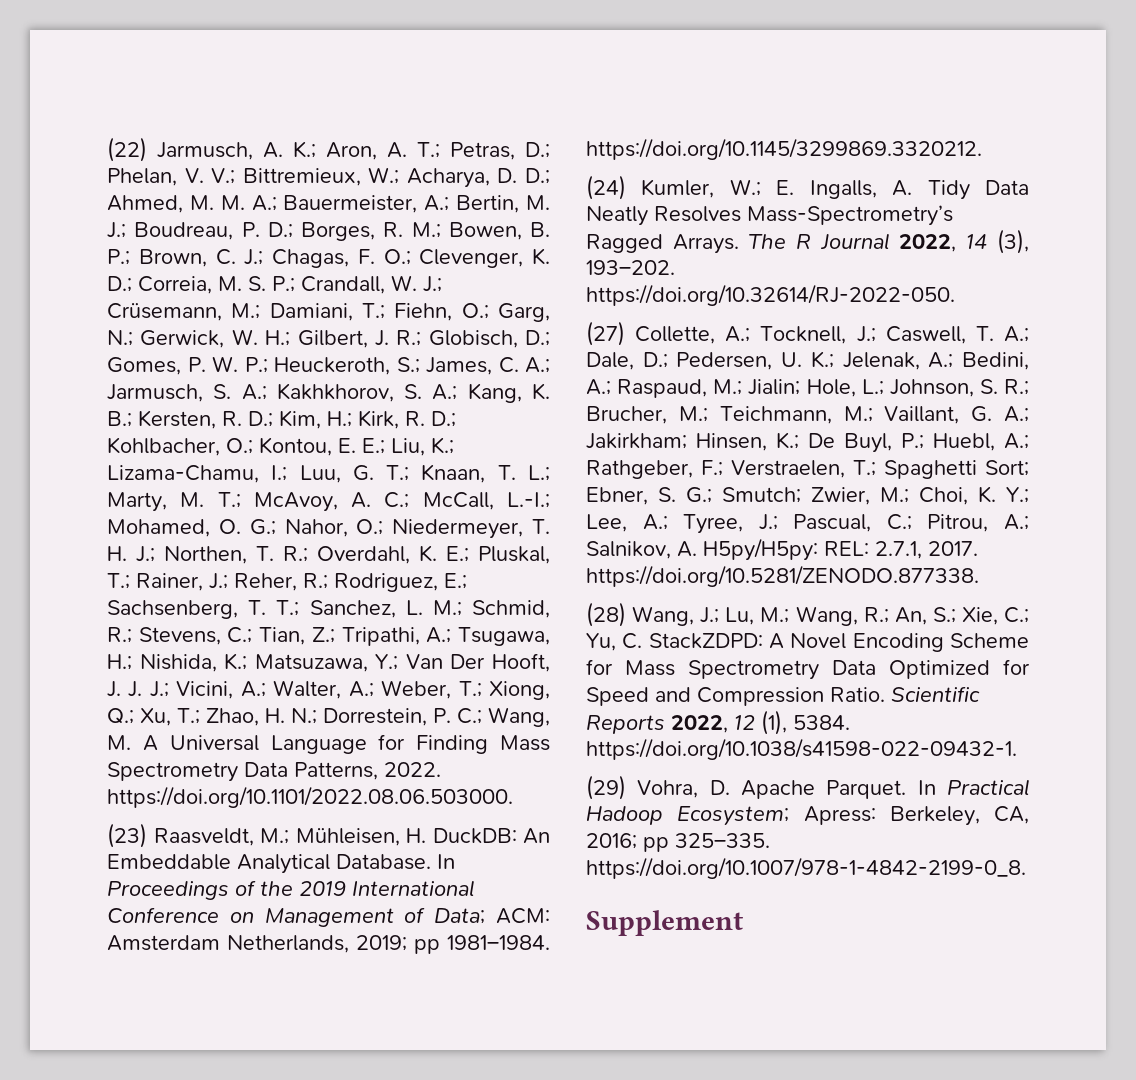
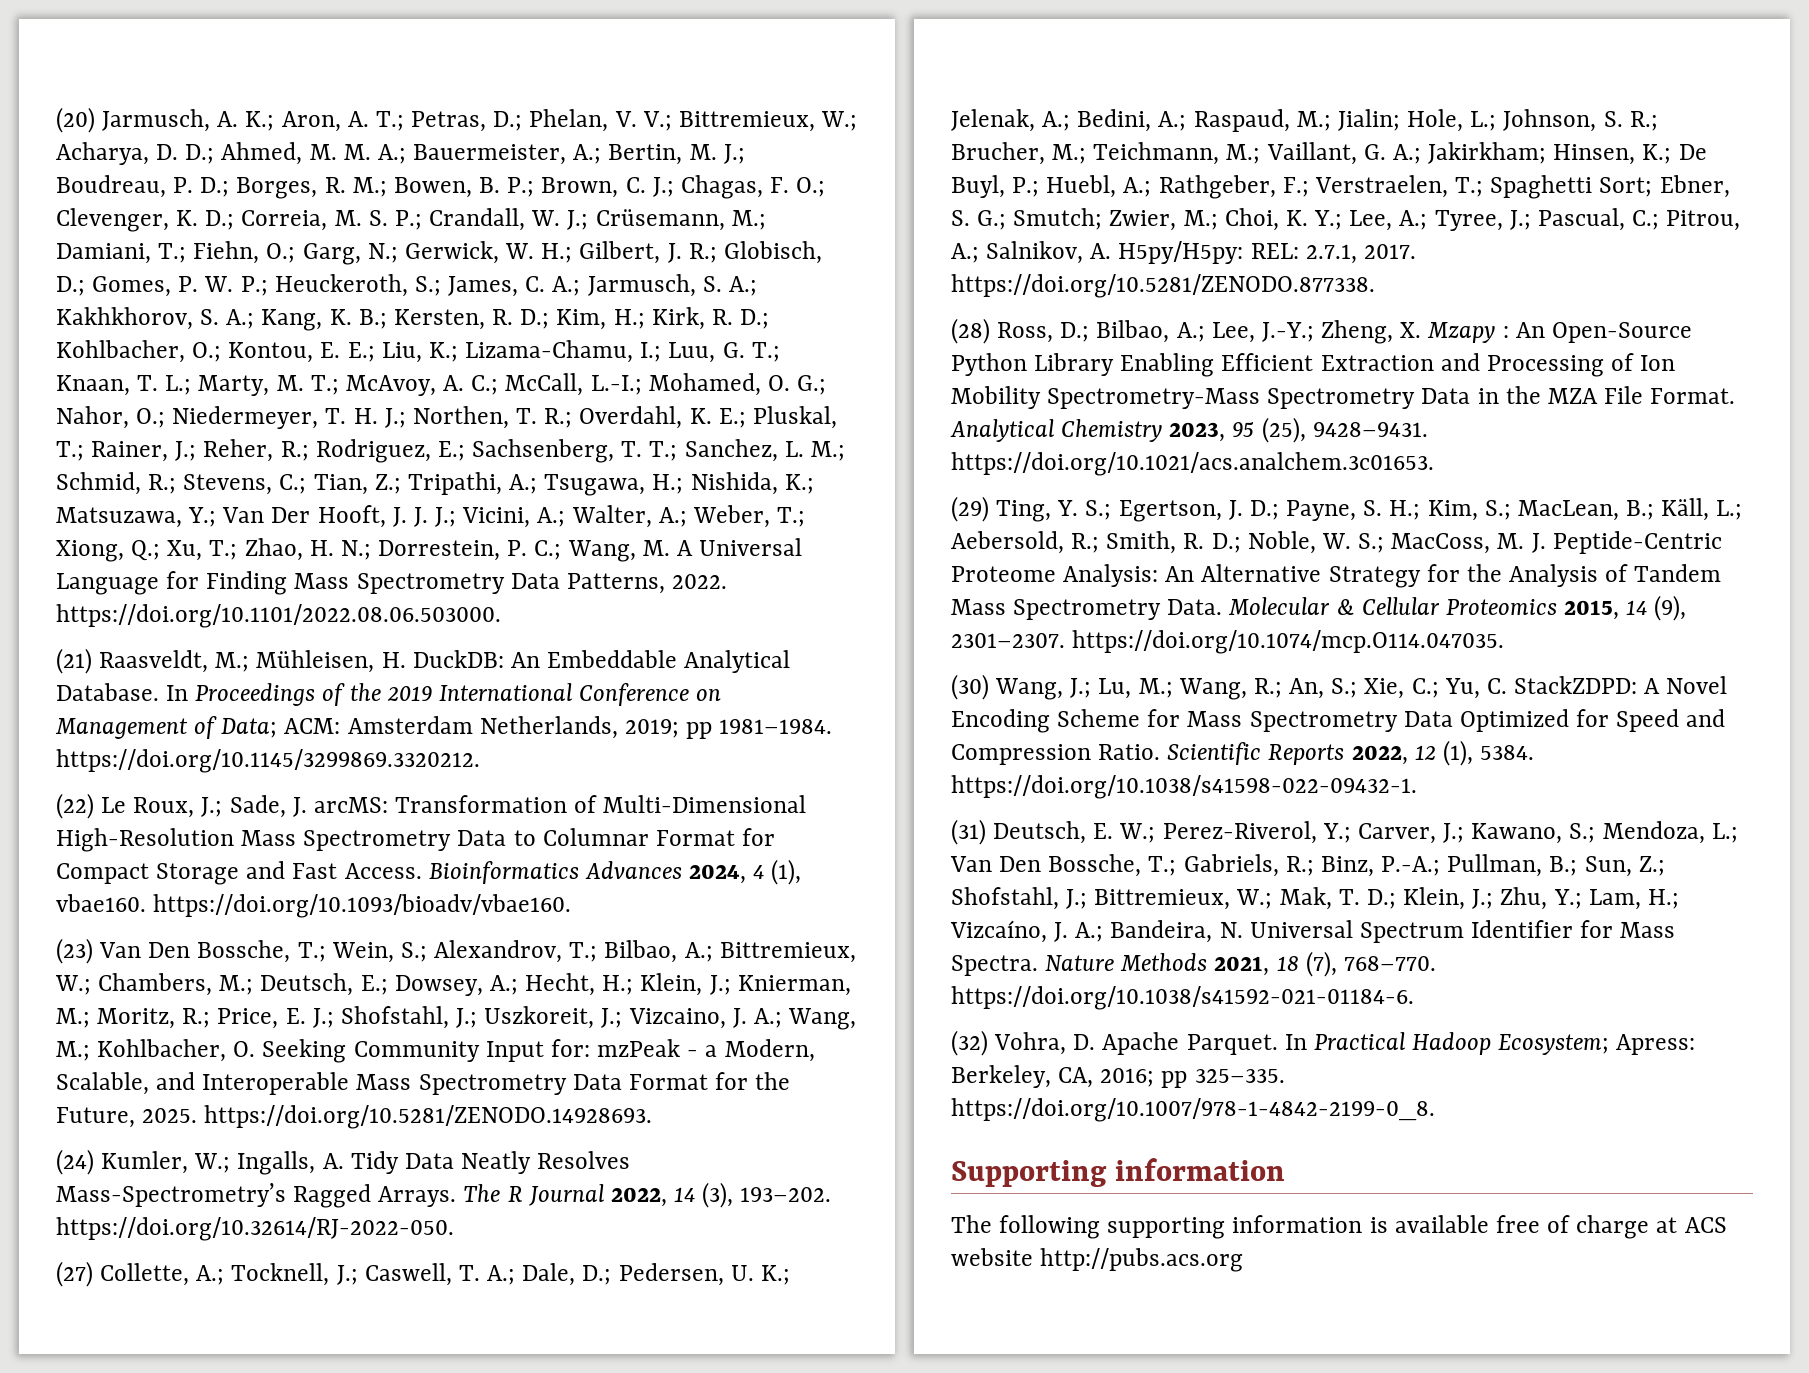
[107,137,147,162] (22) -> [56,107,95,133] (20)
[107,823,147,848] (23) -> [56,648,92,674] (21)
(982, 149) none -> [56,793,807,819] [56,828,776,852] [56,859,802,885] [56,894,572,918] [56,938,856,964] [55,973,851,996] [56,1006,857,1030] [56,1039,815,1063] [56,1072,791,1095] [56,1105,653,1129] // (22) Le Roux, J.; Sade, J. arcMS: Transformation of Multi-Dimensional High-Resolution Mass Spectrometry Data to Columnar Format for Compact Storage and Fast Access. Bioinformatics Advances 2024, 4 (1), vbae160. https://doi.org/10.1093/bioadv/vbae160. // (23) Van Den Bossche, T.; Wein, S.; Alexandrov, T.; Bilbao, A.; Bittremieux, W.; Chambers, M.; Deutsch, E.; Dowsey, A.; Hecht, H.; Klein, J.; Knierman, M.; Moritz, R.; Price, E. J.; Shofstahl, J.; Uszkoreit, J.; Vizcaino, J. A.; Wang, M.; Kohlbacher, O. Seeking Community Input for: mzPeak - a Modern, Scalable, and Interoperable Mass Spectrometry Data Format for the Future, 2025. https://doi.org/10.5281/ZENODO.14928693.
[776,180,795,195] E. -> (231, 1163) none
(626, 614) none -> [997,320,1692,344] [951,353,1676,377] [951,386,1736,409] [950,417,1428,443] [951,452,1434,476] [951,496,1743,522] [951,531,1722,554] [951,564,1722,588] [951,595,1687,621] [951,630,1505,654] [951,674,989,700] Ross, D.; Bilbao, A.; Lee, J.-Y.; Zheng, X. Mzapy : An Open-Source Python Library Enabling Efficient Extraction and Processing of Ion Mobility Spectrometry-Mass Spectrometry Data in the MZA File Format. Analytical Chemistry 2023, 95 (25), 9428–9431. https://doi.org/10.1021/acs.analchem.3c01653. // (29) Ting, Y. S.; Egertson, J. D.; Payne, S. H.; Kim, S.; MacLean, B.; Käll, L.; Aebersold, R.; Smith, R. D.; Noble, W. S.; MacCoss, M. J. Peptide-Centric Proteome Analysis: An Alternative Strategy for the Analysis of Tandem Mass Spectrometry Data. Molecular & Cellular Proteomics 2015, 14 (9), 2301–2307. https://doi.org/10.1074/mcp.O114.047035. // (30)
[586,775,626,800] (29) -> [951,819,1738,845] [950,854,1665,877] [951,887,1679,910] [950,920,1676,943] [951,951,1436,977] [951,986,1414,1010] [951,1030,988,1056] (31) Deutsch, E. W.; Perez-Riverol, Y.; Carver, J.; Kawano, S.; Mendoza, L.; Van Den Bossche, T.; Gabriels, R.; Binz, P.-A.; Pullman, B.; Sun, Z.; Shofstahl, J.; Bittremieux, W.; Mak, T. D.; Klein, J.; Zhu, Y.; Lam, H.; Vizcaíno, J. A.; Bandeira, N. Universal Spectrum Identifier for Mass Spectra. Nature Methods 2021, 18 (7), 768–770. https://doi.org/10.1038/s41592-021-01184-6. // (32)
[586,910,743,936] Supplement -> [951,1158,1286,1187] [951,1215,1727,1239] [951,1248,1244,1272] Supporting information // The following supporting information is available free of charge at ACS website http://pubs.acs.org

